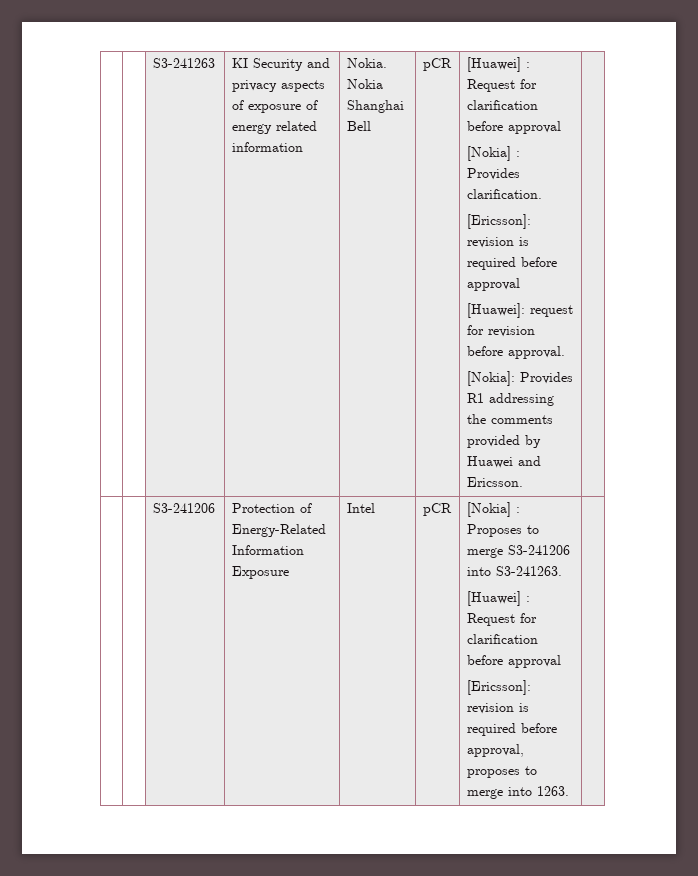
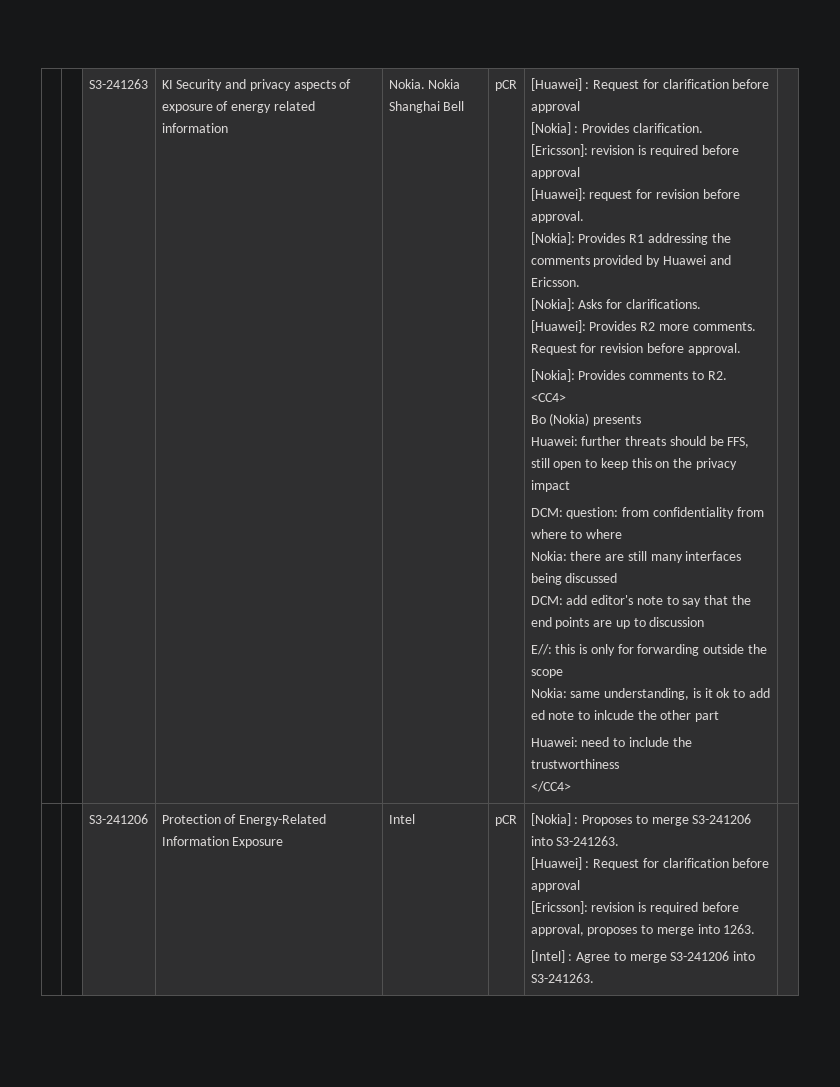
(523, 482) none -> [530,298,701,311] [530,320,756,333] [530,343,741,355] [530,369,727,382] [530,393,566,402] [530,413,642,426] [530,436,750,448] [530,458,737,470] [530,480,570,492] [530,507,764,519] [530,529,623,539] [530,551,742,563] [530,573,618,585] [530,595,751,607] [530,617,705,629] [530,644,767,656] [530,669,563,678] [530,688,770,700] [530,710,720,722] [530,737,692,747] [530,759,619,769] [530,781,571,792] // [Nokia]: Asks for clarifications. // [Huawei]: Provides R2 more comments. Request for revision before approval. // [Nokia]: Provides comments to R2. // <CC4> // Bo (Nokia) presents // Huawei: further threats should be FFS, still open to keep this on the privacy impact // DCM: question: from confidentiality from where to where // Nokia: there are still many interfaces being discussed // DCM: add editor's note to say that the end points are up to discussion // E//: this is only for forwarding outside the scope // Nokia: same understanding, is it ok to add ed note to inlcude the other part // Huawei: need to include the trustworthiness // </CC4>
(569, 791) none -> [530,950,756,963] [530,973,594,983] // [Intel] : Agree to merge S3-241206 into S3-241263.

